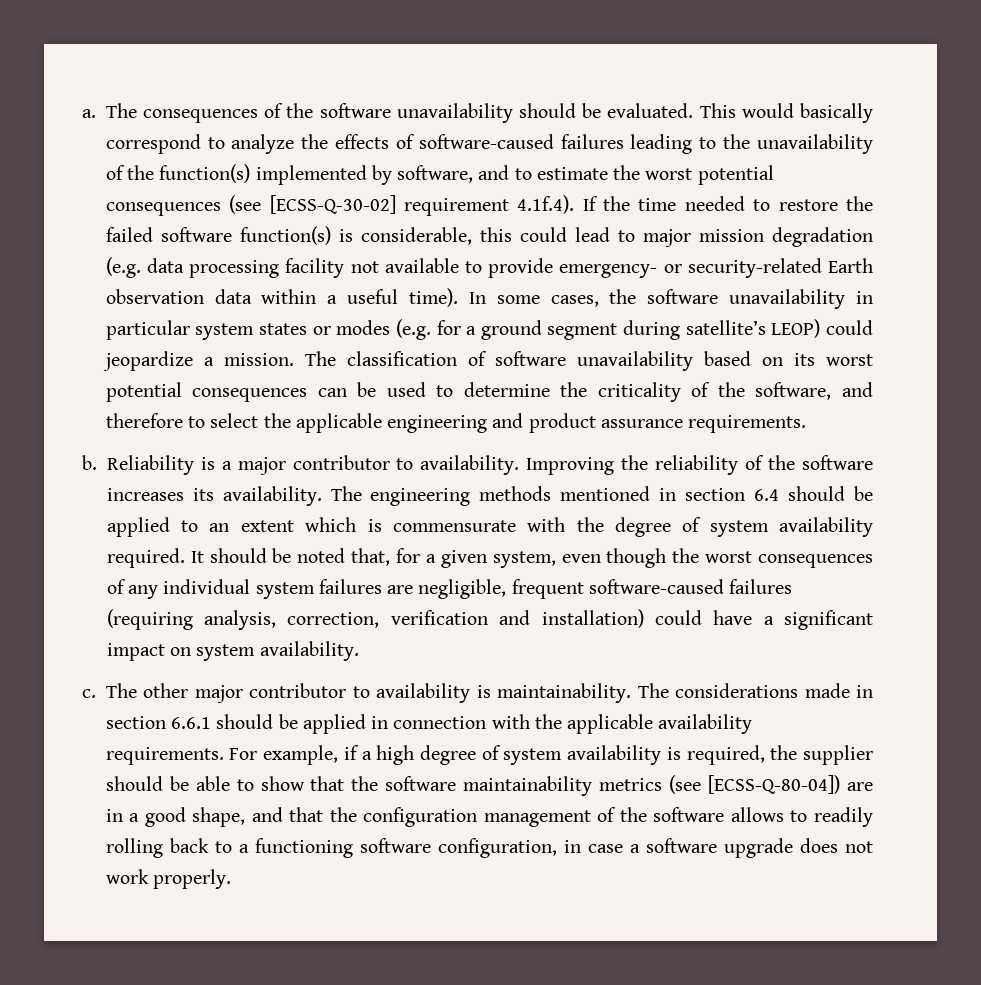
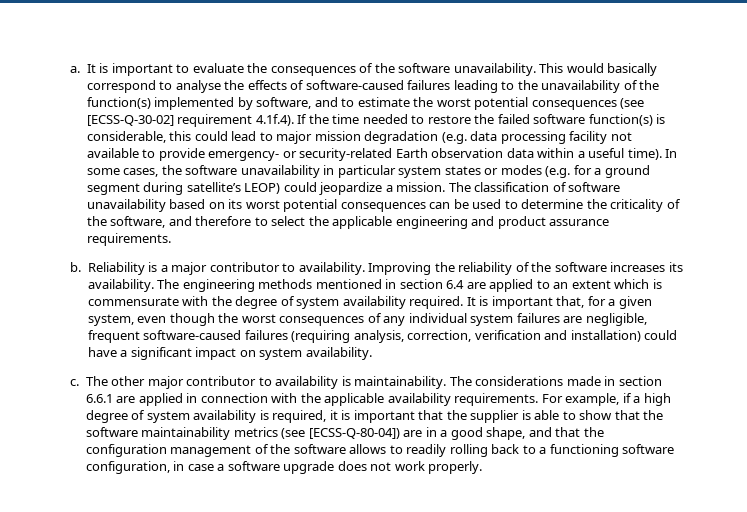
[105,103,694,123] The consequences of the software unavailability should be evaluated. -> [86,63,536,76] It is important to evaluate the consequences of the software unavailability.
[231,134,295,154] analyze -> [175,80,221,93] analyse
[788,486,873,501] should be -> [466,282,486,289] are
[209,548,346,563] should be noted -> [479,296,553,309] is important
[216,714,298,729] should be -> [116,396,136,403] are
[770,745,873,765] [105,776,189,791] the supplier should be -> [329,410,531,423] it is important that the supplier is

